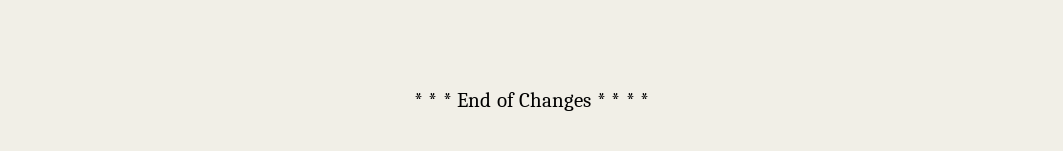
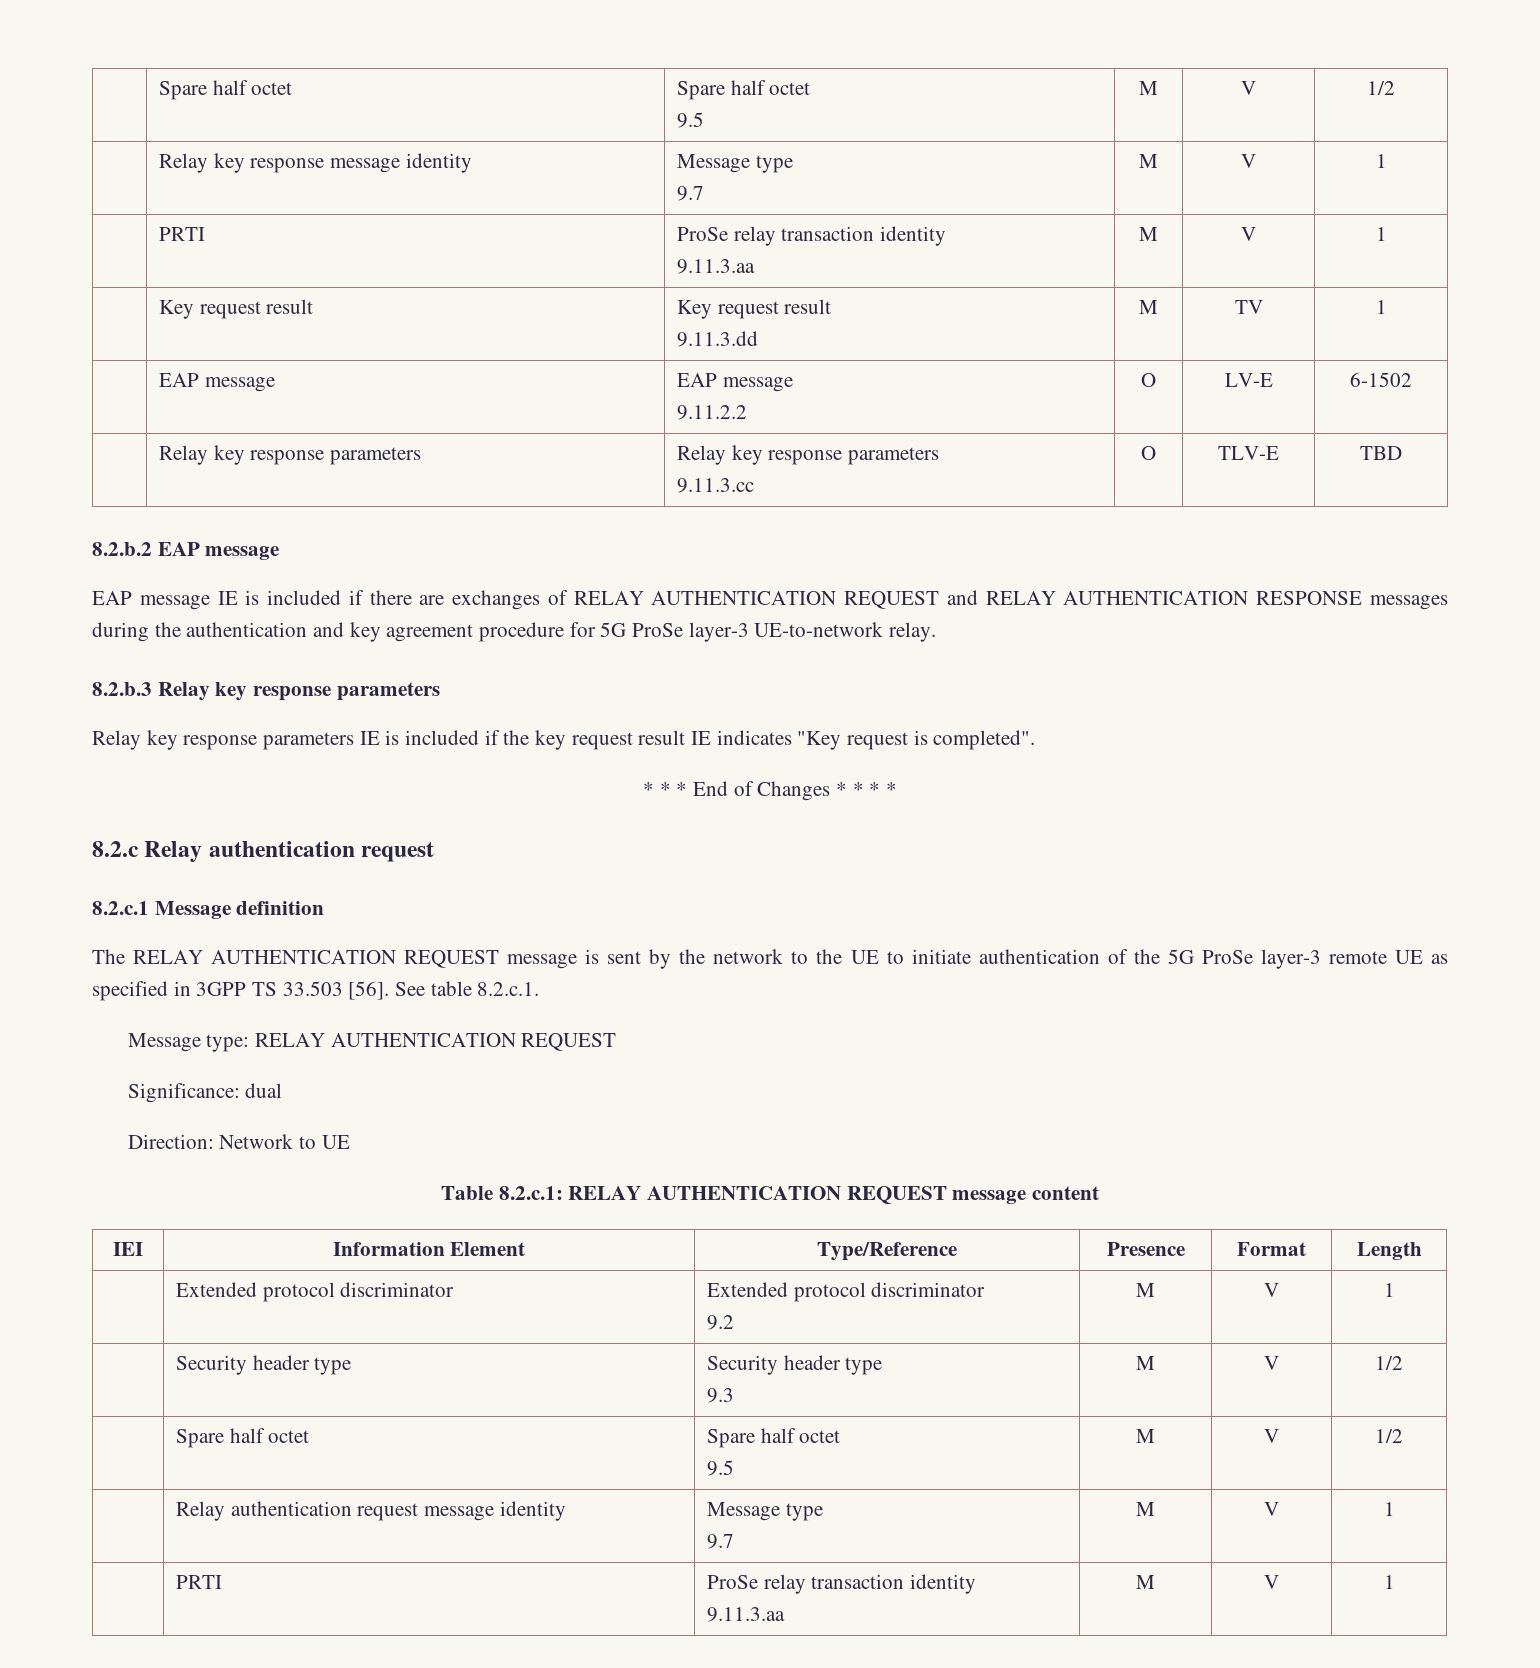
(413, 100) none -> [158,80,293,100] [676,80,811,100] [676,112,704,128] [1139,81,1158,95] [1241,81,1256,95] [1367,81,1395,95] [158,153,472,173] [676,154,793,173] [676,186,704,201] [1139,154,1158,168] [1241,154,1256,168] [1375,154,1387,168] [158,227,205,241] [676,226,946,246] [676,259,755,274] [1139,227,1158,241] [1241,227,1256,241] [1375,227,1387,241] [158,299,314,319] [676,299,832,319] [676,331,758,347] [1139,300,1158,314] [1234,300,1263,314] [1375,300,1387,314] [158,373,275,392] [676,373,793,392] [676,405,747,420] [1141,373,1156,387] [1224,373,1273,387] [1350,372,1412,387] [158,445,421,465] [676,445,939,465] [676,478,754,493] [1141,446,1156,460] [1218,446,1279,460] [1360,446,1402,460] [92,542,280,560] [92,590,1448,610] [92,622,937,642] [92,682,440,701] [92,730,1036,750] | Spare half octet | Spare half octet // 9.5 | M | V | 1/2 // | Relay key response message identity | Message type // 9.7 | M | V | 1 // | PRTI | ProSe relay transaction identity // 9.11.3.aa | M | V | 1 // | Key request result | Key request result // 9.11.3.dd | M | TV | 1 // | EAP message | EAP message // 9.11.2.2 | O | LV-E | 6-1502 // | Relay key response parameters | Relay key response parameters // 9.11.3.cc | O | TLV-E | TBD // 8.2.b.2 EAP message // EAP message IE is included if there are exchanges of RELAY AUTHENTICATION REQUEST and RELAY AUTHENTICATION RESPONSE messages during the authentication and key agreement procedure for 5G ProSe layer-3 UE-to-network relay. // 8.2.b.3 Relay key response parameters // Relay key response parameters IE is included if the key request result IE indicates "Key request is completed". //
(650, 100) none -> [92,841,435,862] [92,901,325,919] [92,949,1448,969] [92,981,540,1001] [127,1033,617,1052] [127,1083,283,1103] [127,1134,350,1149] [440,1186,1100,1204] [113,1242,143,1256] [332,1242,526,1256] [817,1242,957,1261] [1106,1242,1185,1256] [1237,1242,1306,1256] [1356,1242,1422,1260] [175,1282,455,1302] [706,1282,986,1302] [706,1315,734,1330] [1136,1283,1155,1297] [1264,1283,1279,1297] [1383,1283,1395,1297] [175,1355,352,1375] [706,1355,883,1375] [706,1388,734,1403] [1136,1356,1155,1370] [1264,1356,1279,1370] [1375,1356,1403,1370] [175,1428,310,1448] [706,1428,841,1448] [706,1460,734,1476] [1136,1429,1155,1443] [1264,1429,1279,1443] [1375,1429,1403,1443] [175,1501,566,1521] [706,1502,823,1521] [706,1534,734,1549] [1136,1502,1155,1516] [1264,1502,1279,1516] [1383,1502,1395,1516] [175,1575,222,1589] [706,1574,976,1594] [706,1607,785,1622] [1136,1575,1155,1589] [1264,1575,1279,1589] [1383,1575,1395,1589] // 8.2.c Relay authentication request // 8.2.c.1 Message definition // The RELAY AUTHENTICATION REQUEST message is sent by the network to the UE to initiate authentication of the 5G ProSe layer-3 remote UE as specified in 3GPP TS 33.503 [56]. See table 8.2.c.1. // Message type: RELAY AUTHENTICATION REQUEST // Significance: dual // Direction: Network to UE // Table 8.2.c.1: RELAY AUTHENTICATION REQUEST message content // IEI | Information Element | Type/Reference | Presence | Format | Length // | Extended protocol discriminator | Extended protocol discriminator // 9.2 | M | V | 1 // | Security header type | Security header type // 9.3 | M | V | 1/2 // | Spare half octet | Spare half octet // 9.5 | M | V | 1/2 // | Relay authentication request message identity | Message type // 9.7 | M | V | 1 // | PRTI | ProSe relay transaction identity // 9.11.3.aa | M | V | 1

